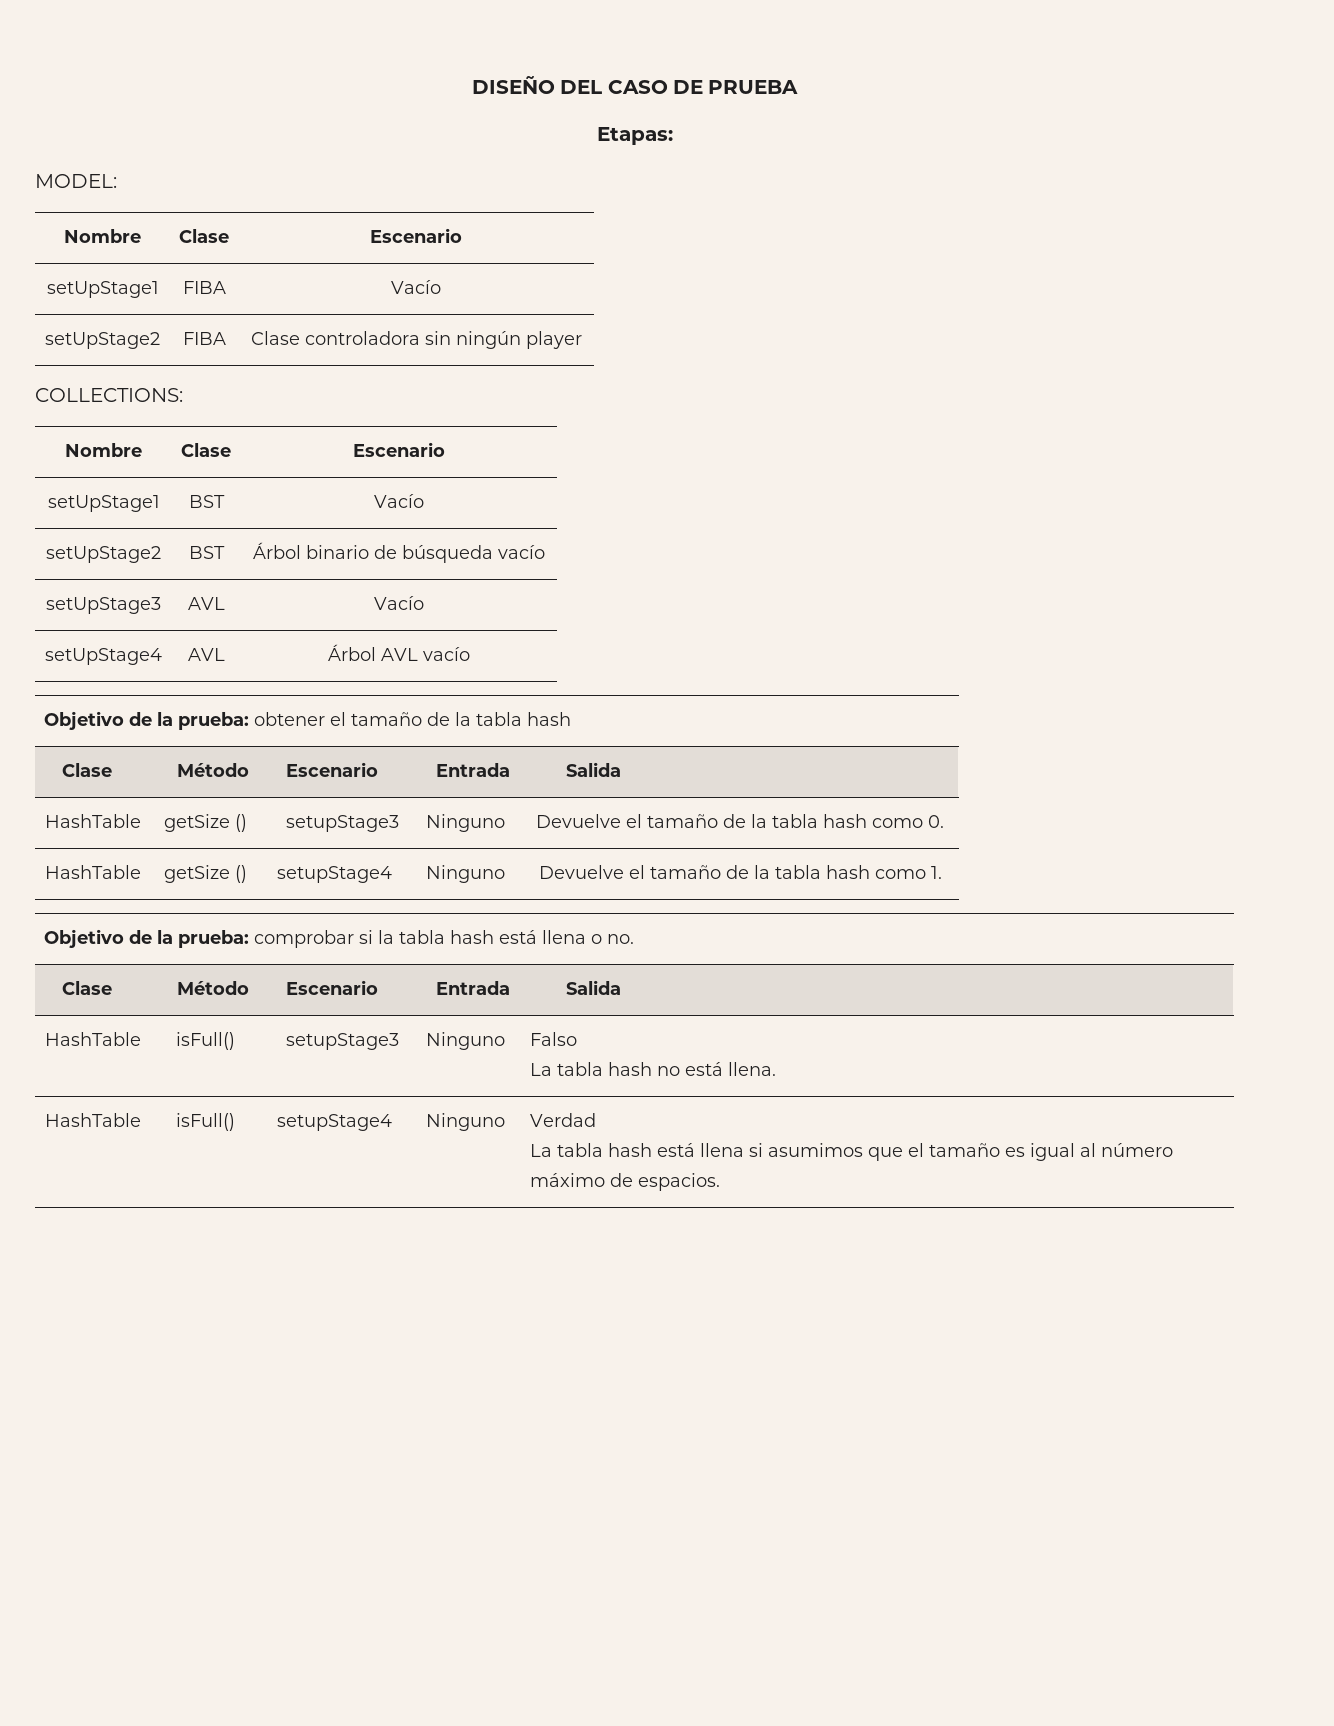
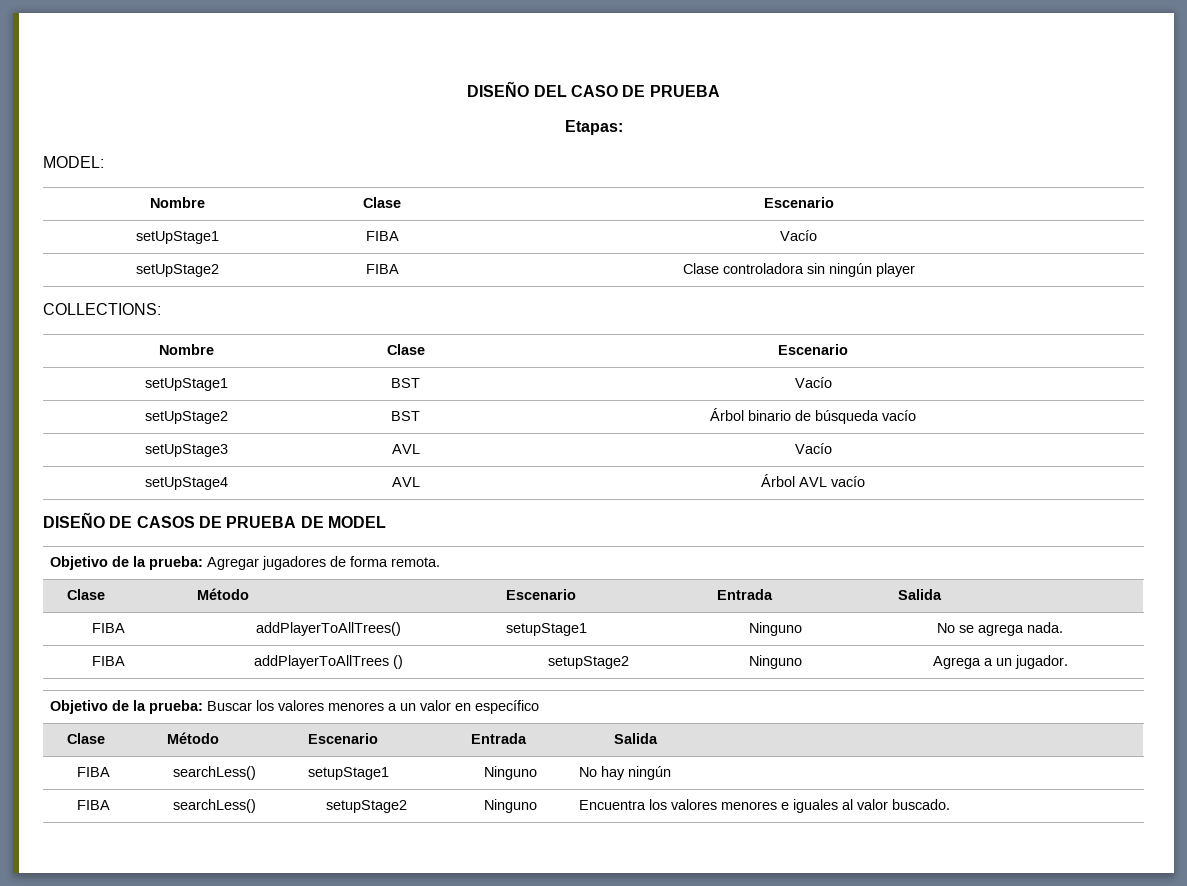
[44,711,572,730] [62,763,113,777] [177,763,250,777] [286,762,379,777] [436,763,511,777] [566,762,622,777] [45,814,141,828] [163,814,247,832] [286,815,400,832] [426,814,505,832] [536,814,944,828] [45,865,141,879] [163,865,247,883] [277,866,392,883] [426,865,505,883] [538,865,942,879] [44,929,635,948] [62,981,113,995] [177,981,250,995] [286,980,379,995] [436,981,511,995] [566,980,622,995] [45,1032,141,1046] [175,1032,235,1050] [286,1033,400,1050] [426,1032,505,1050] [530,1032,578,1046] [530,1062,777,1076] [45,1113,141,1127] [175,1113,235,1131] [277,1114,392,1131] [426,1113,505,1131] [530,1113,597,1127] [530,1143,1174,1161] [530,1173,721,1191] // Objetivo de la prueba: obtener el tamaño de la tabla hash // Clase | Método | Escenario | Entrada | Salida // HashTable | getSize () | setupStage3 | Ninguno | Devuelve el tamaño de la tabla hash como 0. // HashTable | getSize () | setupStage4 | Ninguno | Devuelve el tamaño de la tabla hash como 1. // Objetivo de la prueba: comprobar si la tabla hash está llena o no. // Clase | Método | Escenario | Entrada | Salida // HashTable | isFull() | setupStage3 | Ninguno | Falso // La tabla hash no está llena. // HashTable | isFull() | setupStage4 | Ninguno | Verdad // La tabla hash está llena si asumimos que el tamaño es igual al número máximo de espacios. -> [43,512,386,528] [49,556,440,570] [67,589,106,600] [197,588,250,600] [506,589,577,600] [717,589,774,600] [897,589,942,600] [92,623,125,633] [255,622,401,636] [506,623,588,636] [748,622,802,636] [937,622,1063,636] [92,656,125,666] [253,655,403,669] [547,656,629,669] [748,655,802,669] [932,655,1068,669] [49,700,539,714] [67,733,106,744] [167,732,220,744] [308,733,379,744] [471,733,528,744] [613,733,658,744] [77,767,110,777] [172,766,256,780] [308,767,390,780] [483,766,537,780] [578,766,671,780] [77,800,110,810] [172,799,256,813] [325,800,407,813] [483,799,537,813] [578,799,950,813] // DISEÑO DE CASOS DE PRUEBA DE MODEL // Objetivo de la prueba: Agregar jugadores de forma remota. // Clase | Método | Escenario | Entrada | Salida // FIBA | addPlayerToAllTrees() | setupStage1 | Ninguno | No se agrega nada. // FIBA | addPlayerToAllTrees () | setupStage2 | Ninguno | Agrega a un jugador. // Objetivo de la prueba: Buscar los valores menores a un valor en específico // Clase | Método | Escenario | Entrada | Salida // FIBA | searchLess() | setupStage1 | Ninguno | No hay ningún // FIBA | searchLess() | setupStage2 | Ninguno | Encuentra los valores menores e iguales al valor buscado.

